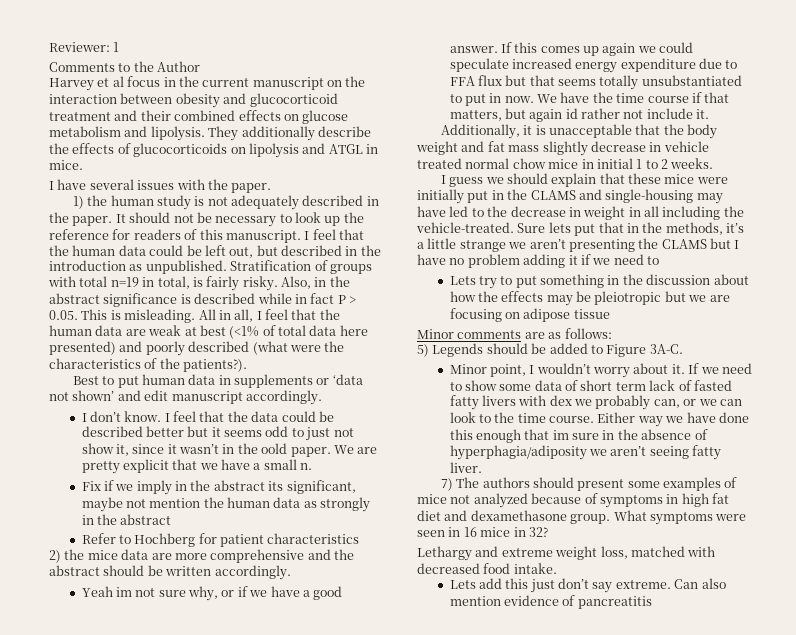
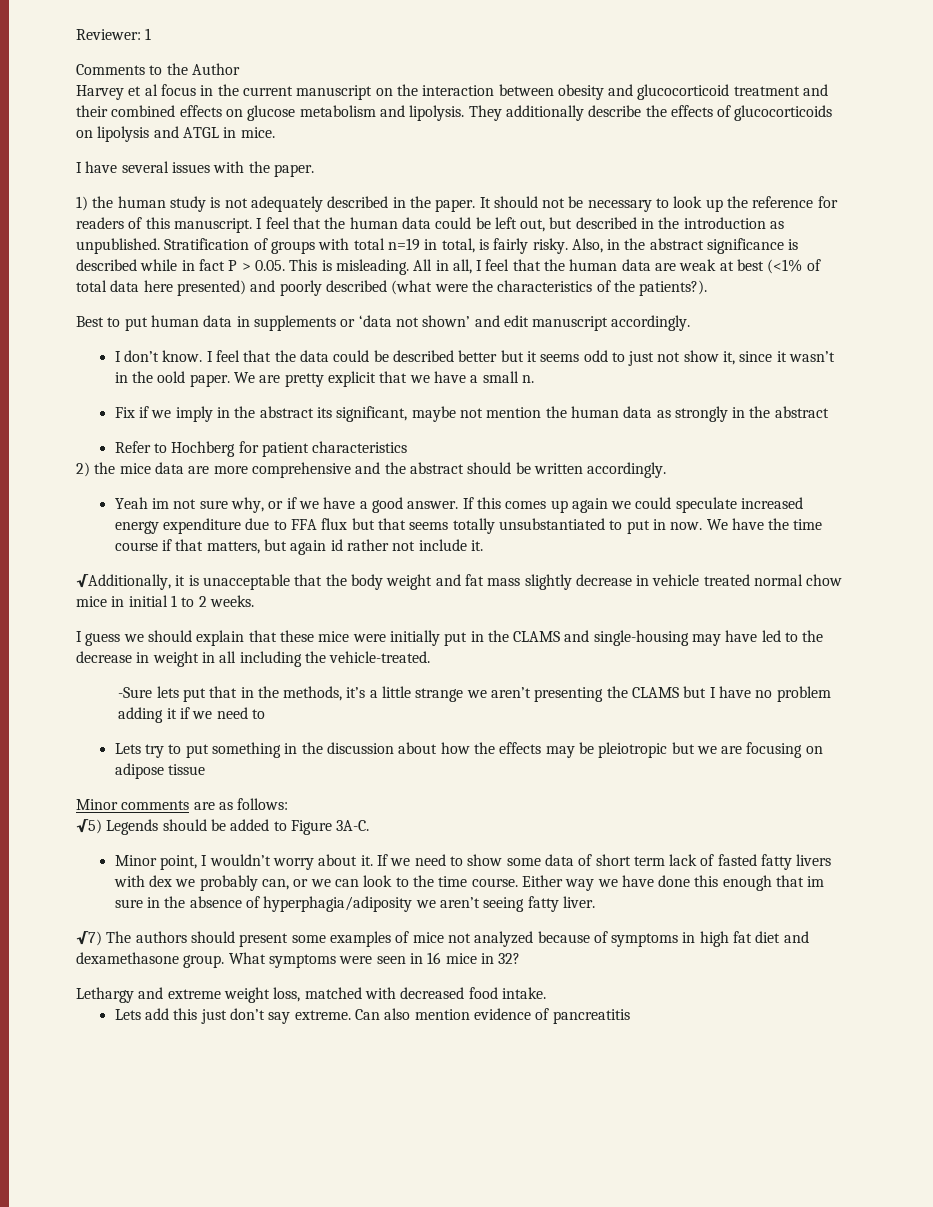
[440,124,520,139] Additionally, -> [76,574,171,590] √Additionally,
[517,223,546,233] Sure -> [118,687,153,698] // -Sure
[417,344,429,357] 5) -> [76,819,102,834] √5)
[440,478,453,491] 7) -> [76,931,102,946] √7)

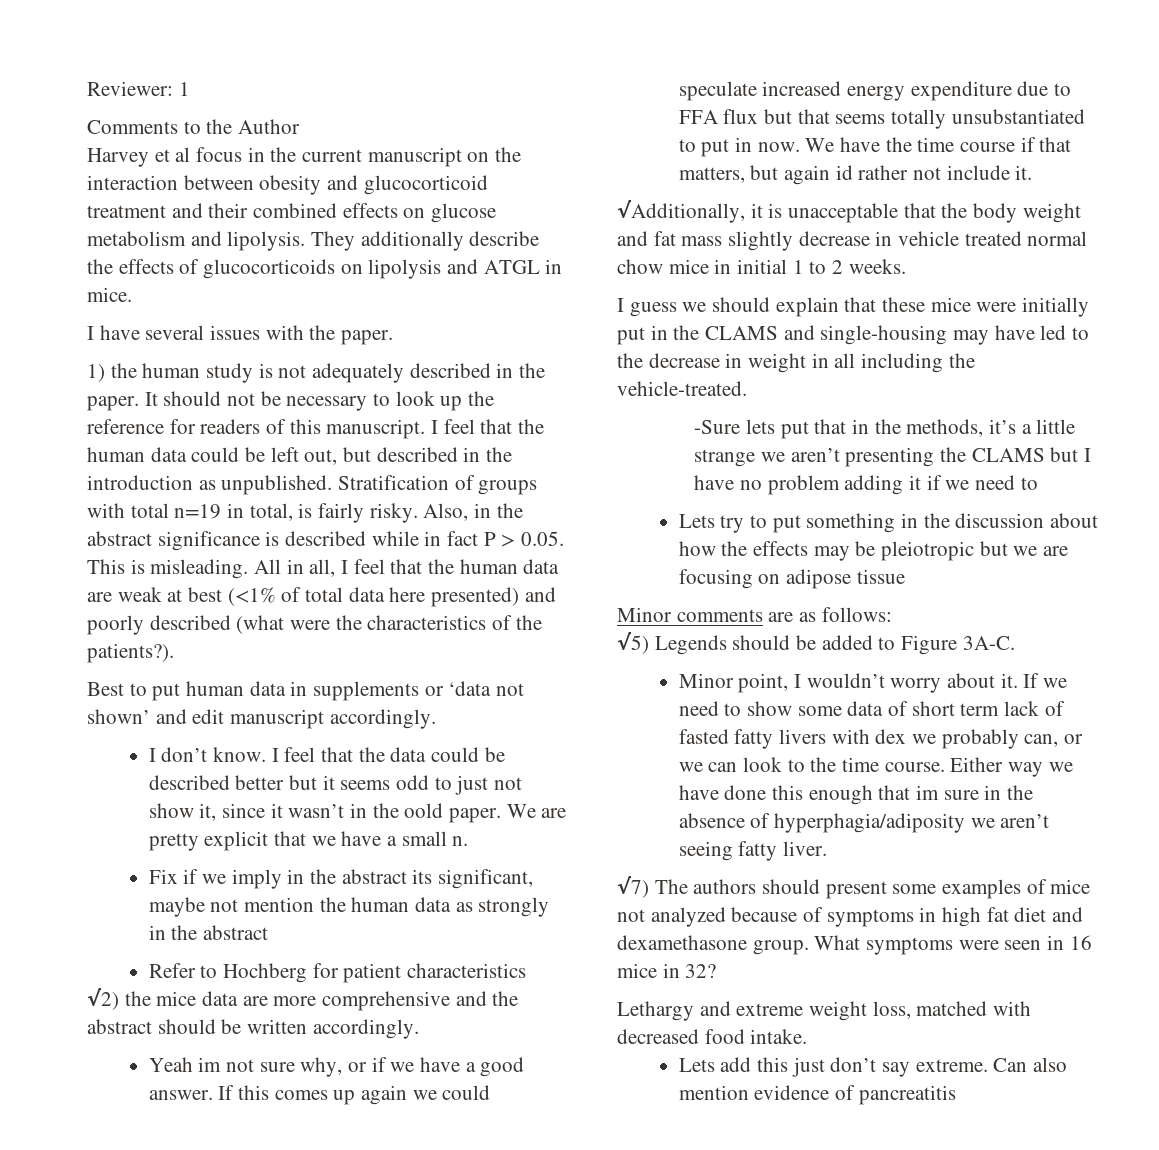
[76,462,90,477] 2) -> [87,988,119,1010] √2)

